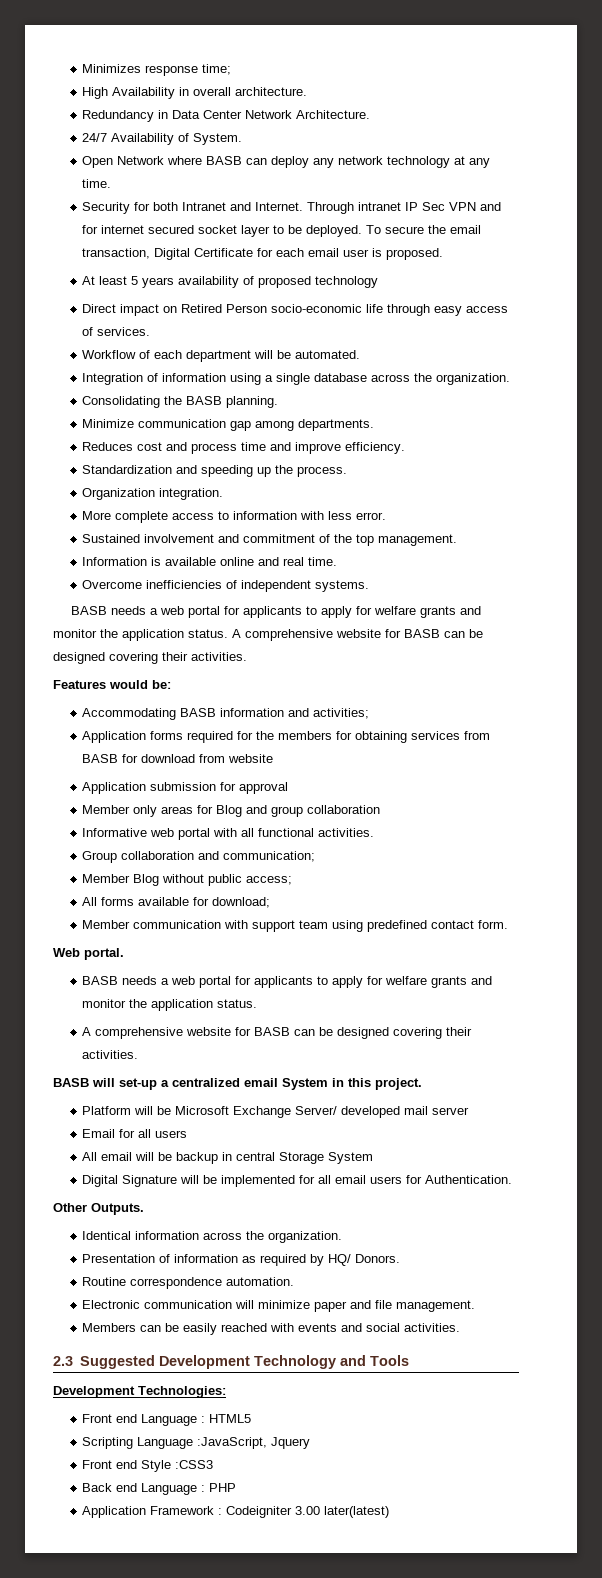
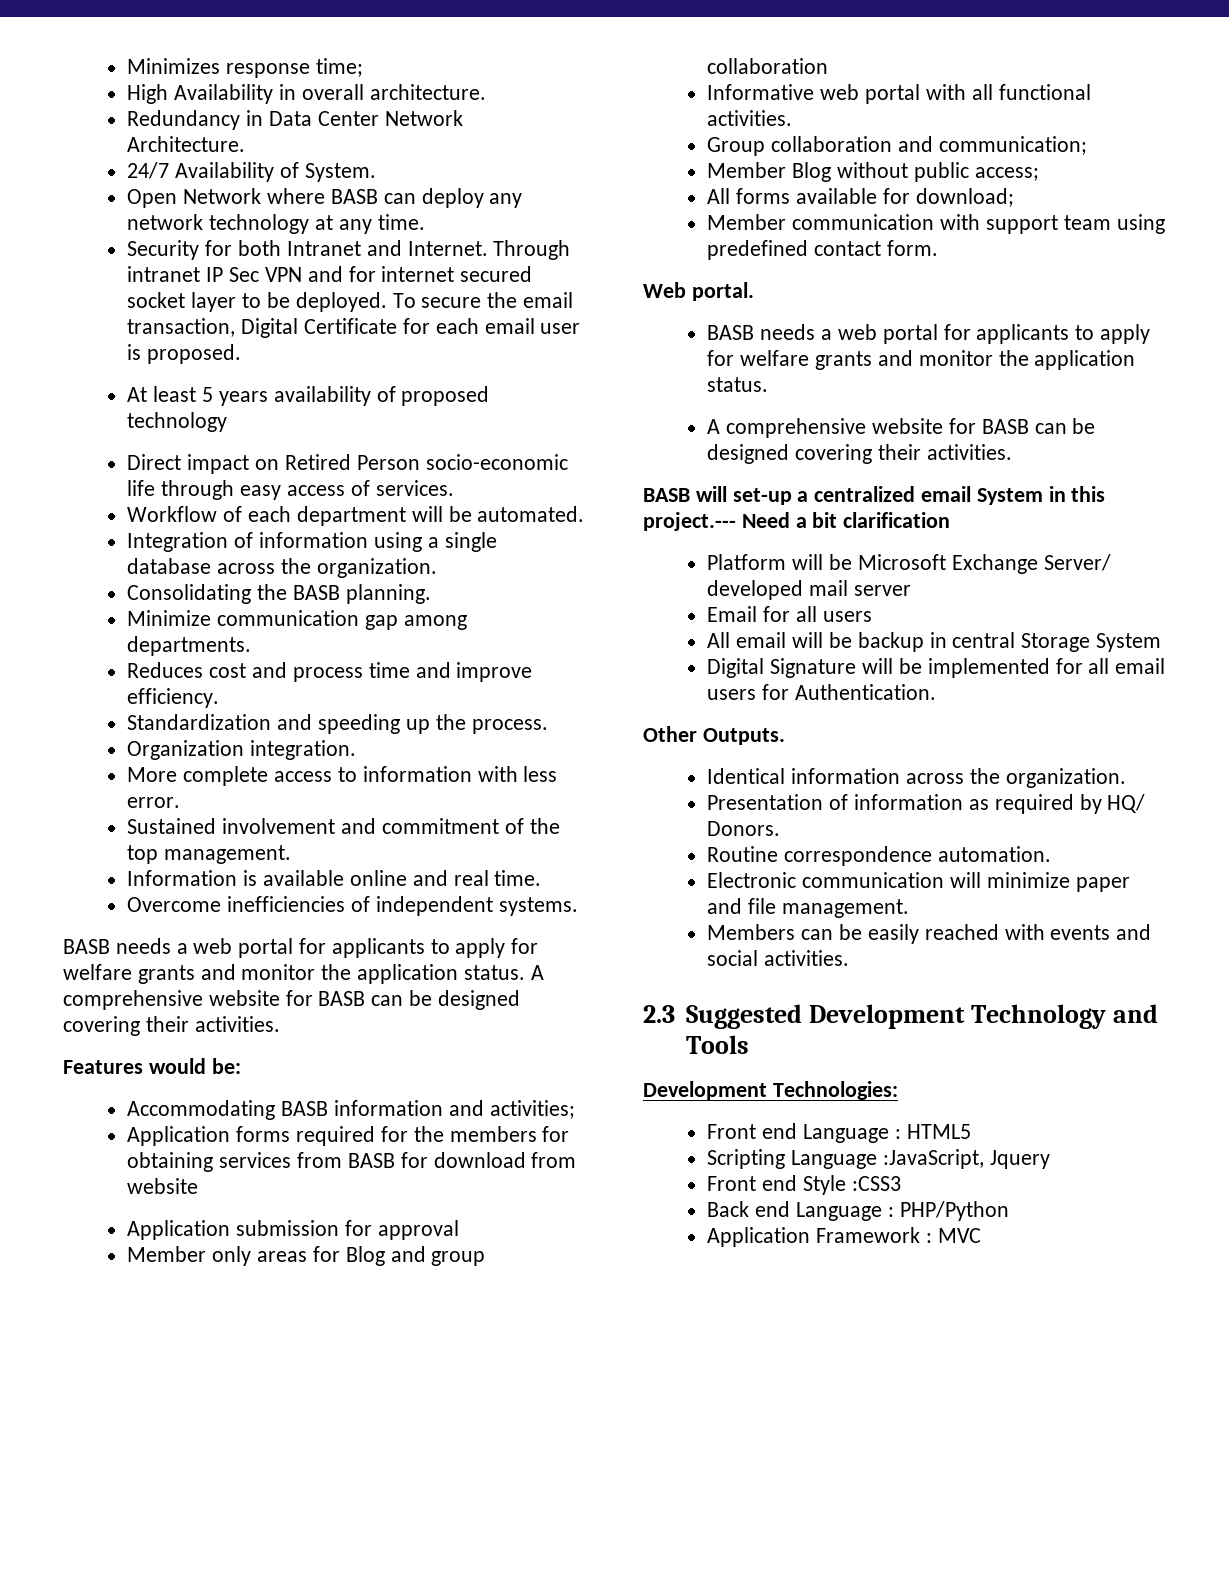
[375,1078,422,1090] project. -> [643,512,951,531] project.--- Need a bit clarification
[209,1483,237,1492] PHP -> [899,1201,1009,1221] PHP/Python
[226,1506,390,1518] Codeigniter 3.00 later(latest) -> [937,1228,981,1243] MVC

